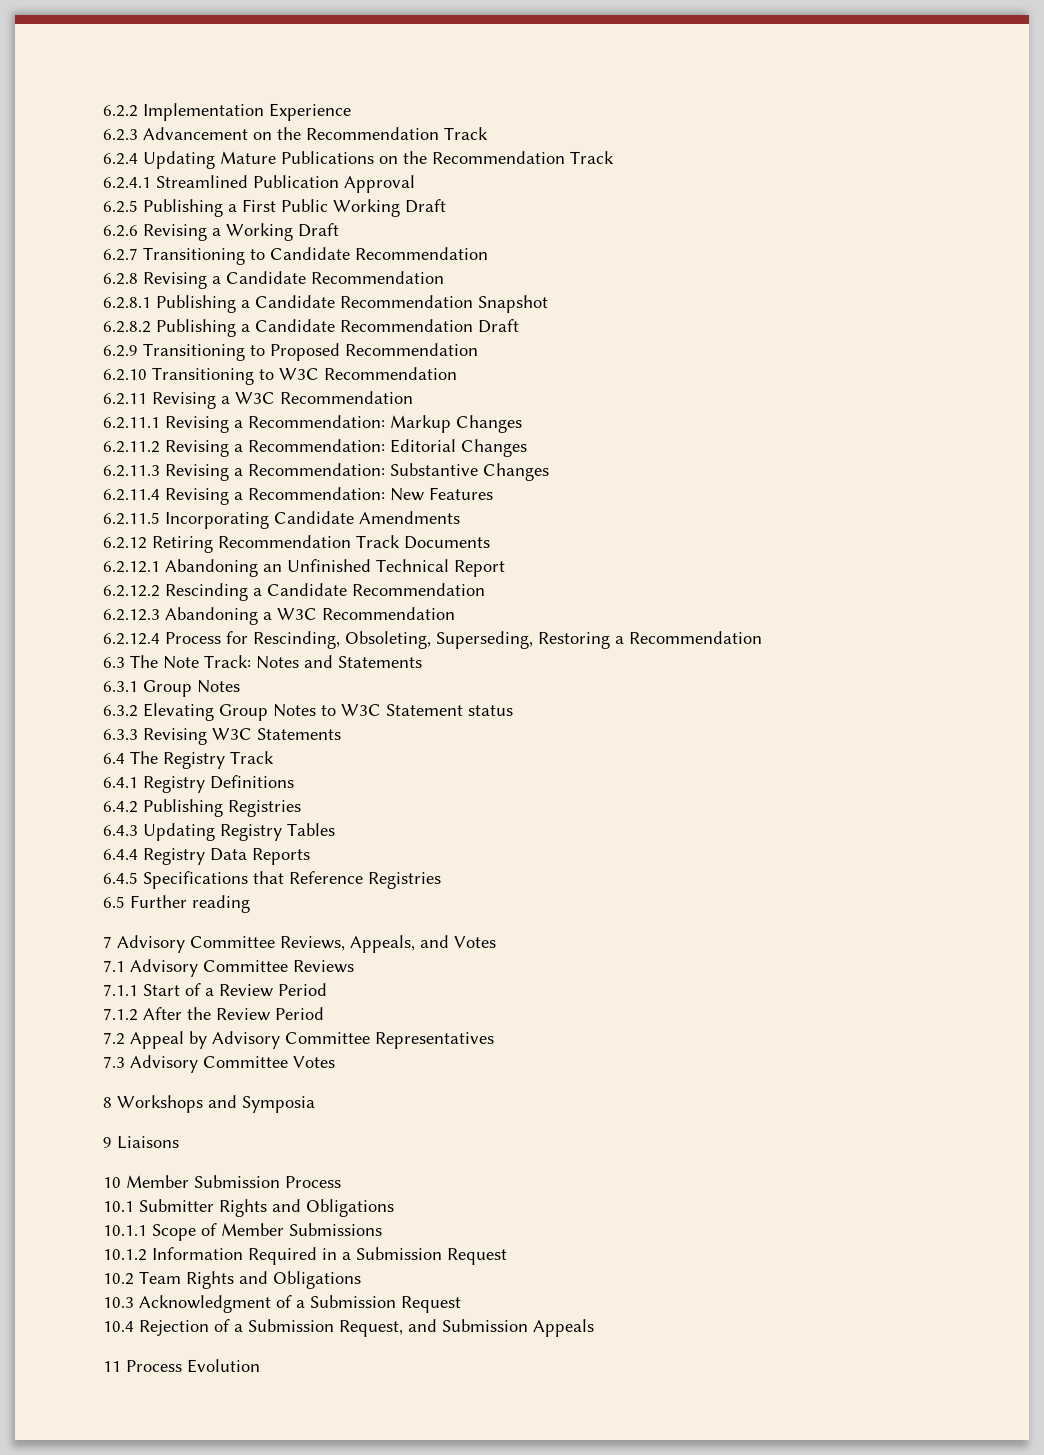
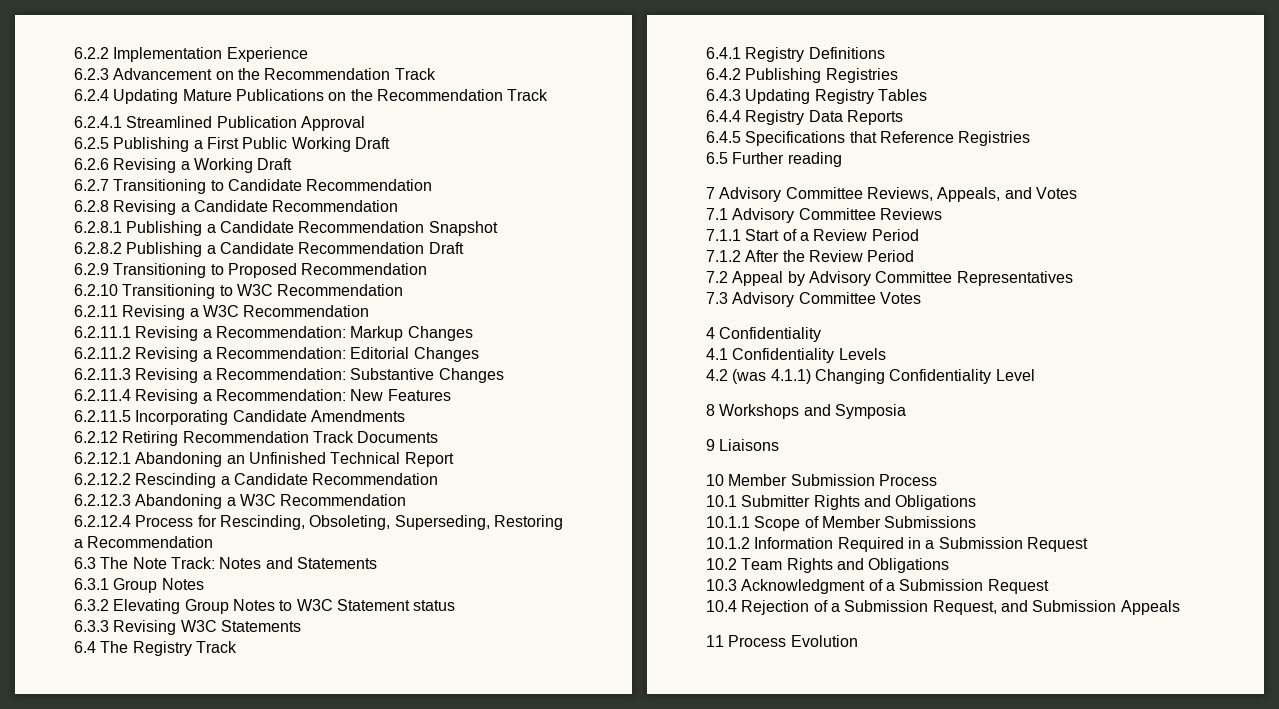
(335, 1062) none -> [706,327,822,342] [706,348,886,363] [706,369,1035,384] // 4 Confidentiality // 4.1 Confidentiality Levels // 4.2 (was 4.1.1) Changing Confidentiality Level

